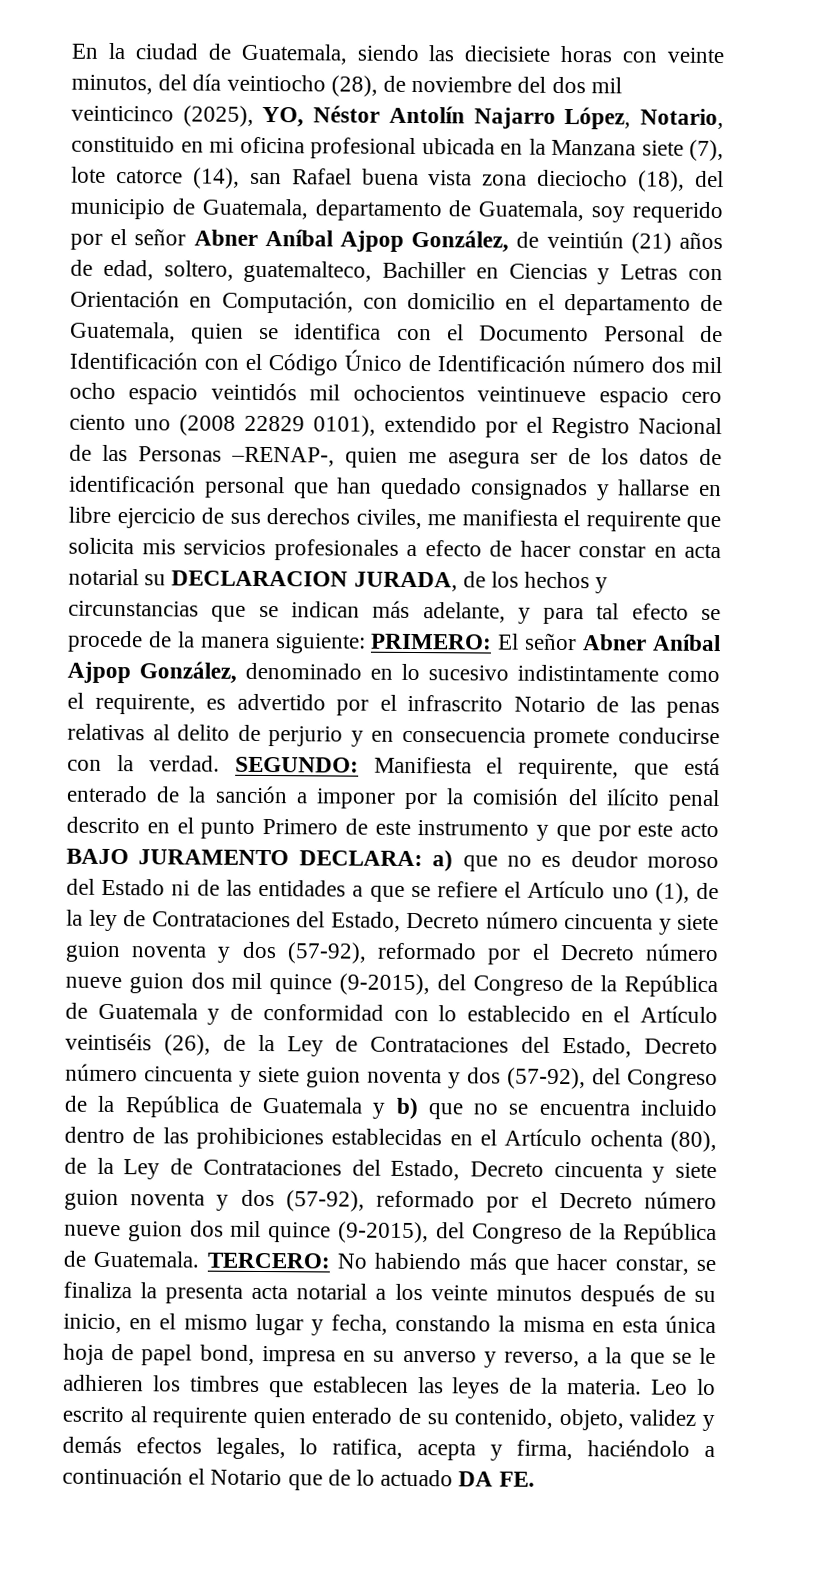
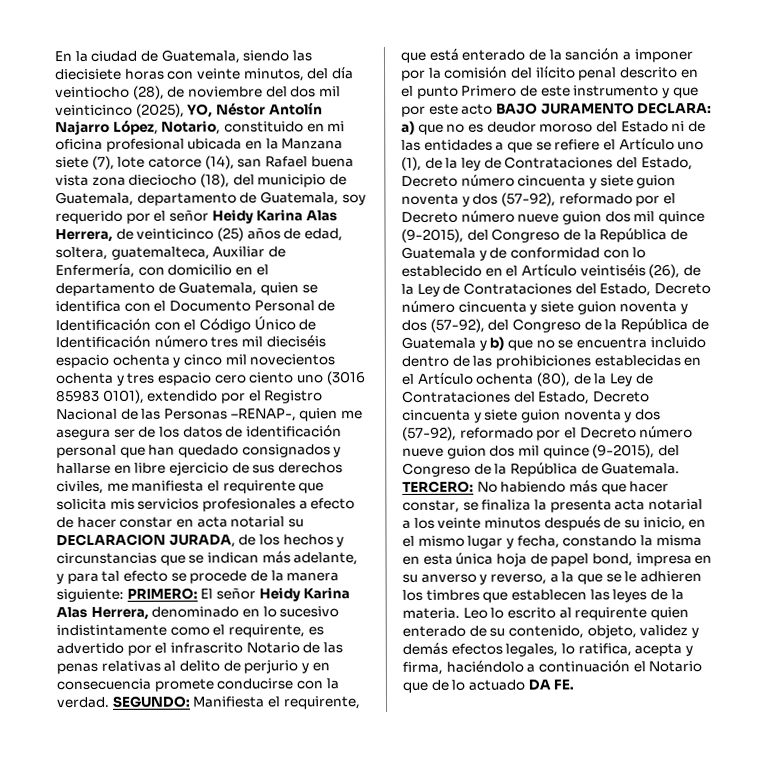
[193,229,723,254] [70,259,724,285] [70,289,354,314] Abner Aníbal Ajpop González, de veintiún (21) años de edad, soltero, guatemalteco, Bachiller en Ciencias y Letras con Orientación en Computación, -> [211,209,338,224] [55,227,343,243] [55,246,286,261] [55,263,135,279] Heidy Karina Alas Herrera, de veinticinco (25) años de edad, soltera, guatemalteca, Auxiliar de Enfermería,
[651,356,722,374] [69,382,587,405] dos mil ocho espacio veintidós mil ochocientos veintinueve -> [210,335,326,348] [55,354,336,369] [55,372,155,386] tres mil dieciséis espacio ochenta y cinco mil novecientos ochenta y tres
[178,414,305,436] (2008 22829 -> [325,371,365,386] [56,389,100,403] (3016 85983
[582,633,721,652] [67,661,237,684] Abner Aníbal Ajpop González, -> [258,587,351,602] [56,606,149,620] Heidy Karina Alas Herrera,

